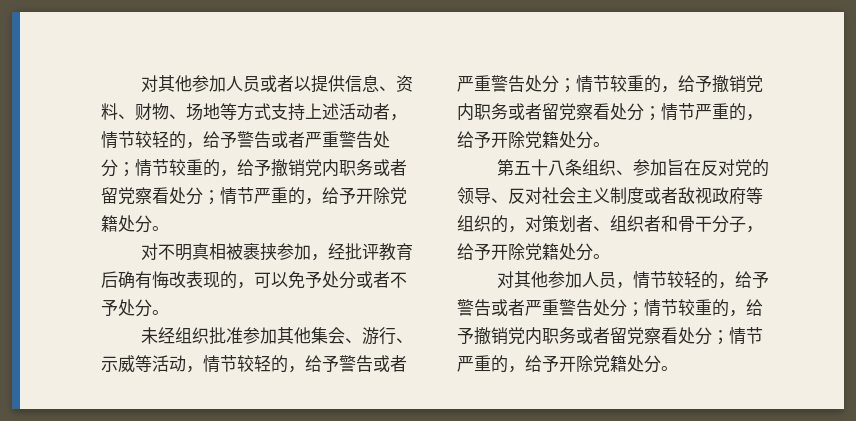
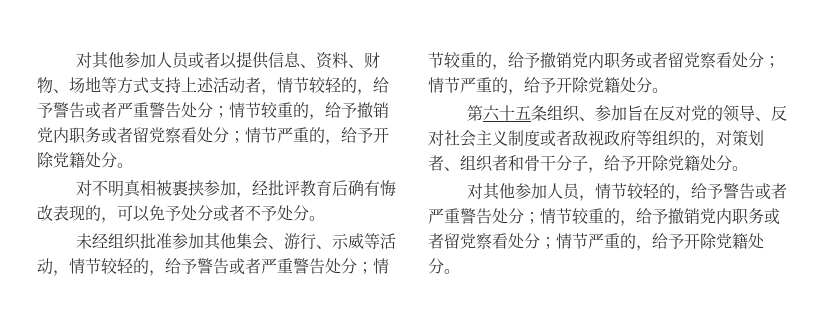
[513,159,565,176] 五十八 -> [483,105,532,121] 六十五

